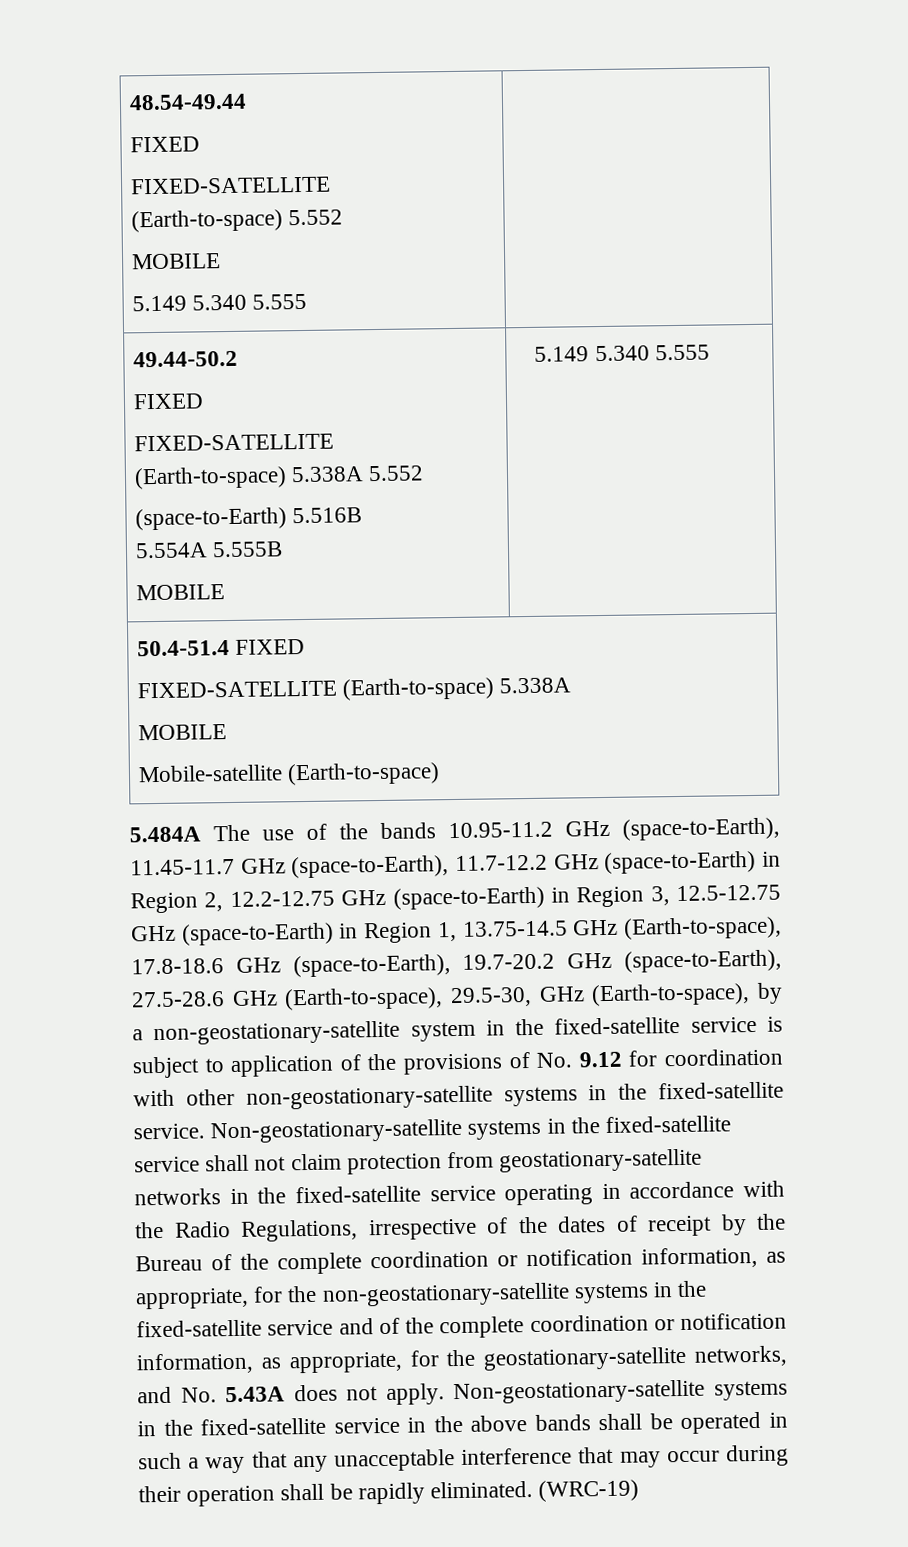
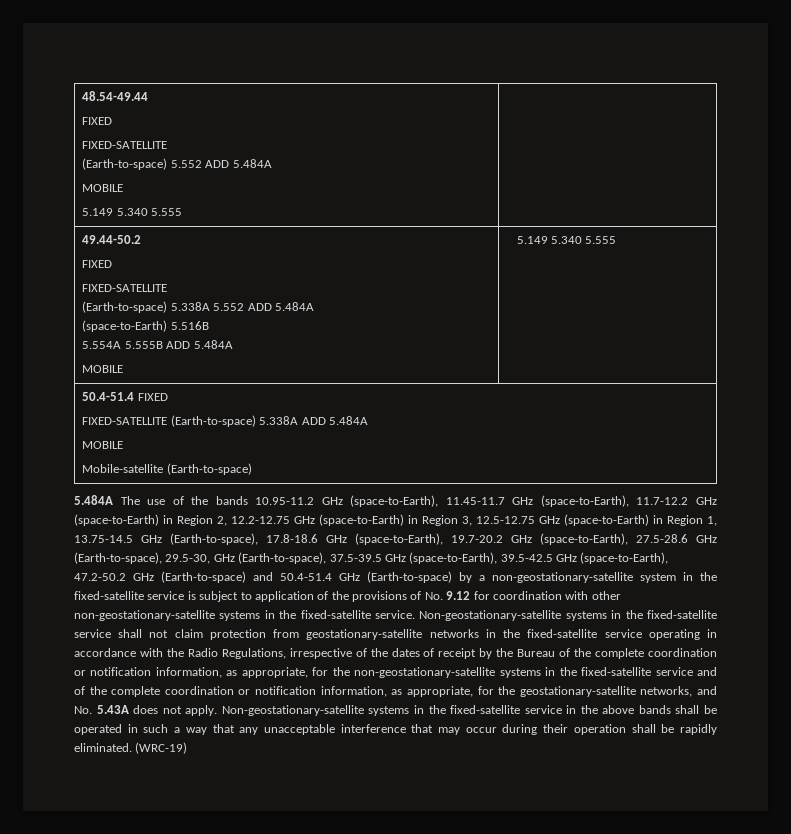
(344, 217) none -> [205,159,272,168] ADD 5.484A
(425, 473) none -> [247,302,314,311] ADD 5.484A
(284, 549) none -> [166,340,233,349] ADD 5.484A
(572, 685) none -> [301,416,368,425] ADD 5.484A
(751, 995) none -> [329,552,669,564] [74,571,452,583] 37.5-39.5 GHz (space-to-Earth), 39.5-42.5 GHz (space-to-Earth), 47.2-50.2 GHz (Earth-to-space) and 50.4-51.4 GHz (Earth-to-space)

